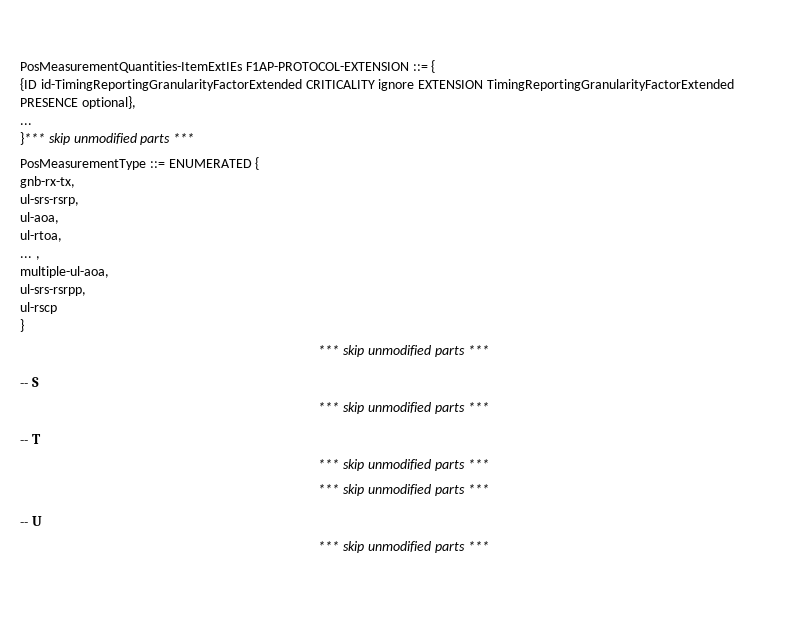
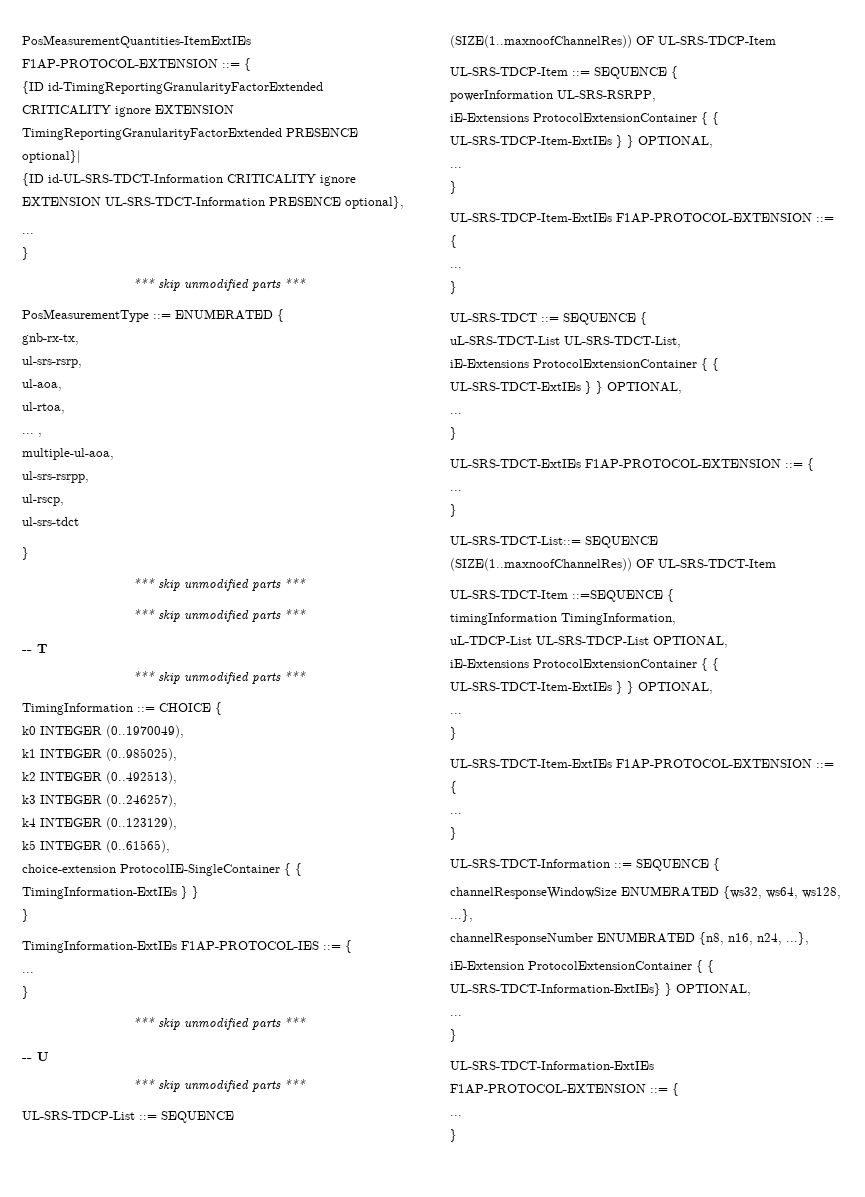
(78, 102) none -> [22,150,81,164] [22,173,356,186] [22,197,341,206] optional}| // {ID id-UL-SRS-TDCT-Information CRITICALITY ignore EXTENSION UL-SRS-TDCT-Information PRESENCE
[20,132,45,145] }*** -> [22,247,29,260] [132,278,155,288] } // ***
[20,302,57,314] [20,319,24,332] [318,345,489,357] [20,377,39,387] ul-rscp // } // *** skip unmodified parts *** // -- S -> [22,494,64,506] [22,517,79,526] [22,547,29,560] [132,578,306,591] ul-rscp, // ul-srs-tdct // } // *** skip unmodified parts ***
(489, 464) none -> [22,702,222,715] [22,725,184,738] [22,748,177,761] [22,771,177,784] [22,794,177,807] [22,817,177,830] [22,840,170,853] [22,863,302,876] [22,886,199,899] [22,909,29,922] [22,940,352,953] [22,972,34,973] [22,986,29,999] // TimingInformation ::= CHOICE { // k0 INTEGER (0..1970049), // k1 INTEGER (0..985025), // k2 INTEGER (0..492513), // k3 INTEGER (0..246257), // k4 INTEGER (0..123129), // k5 INTEGER (0..61565), // choice-extension ProtocolIE-SingleContainer { { TimingInformation-ExtIEs } } // } // TimingInformation-ExtIEs F1AP-PROTOCOL-IES ::= { // ... // }
(489, 546) none -> [22,1111,234,1123] [450,35,776,48] [450,66,678,79] [450,90,656,102] [450,112,719,125] [450,135,713,148] [450,167,462,168] [450,181,457,194] [450,213,834,223] [450,235,457,248] [450,267,462,268] [450,281,457,294] [450,312,647,325] [450,336,681,348] [450,358,719,371] [450,381,682,394] [450,413,462,414] [450,427,457,440] [450,458,814,471] [450,490,462,491] [450,504,457,517] [450,536,658,548] [450,558,776,571] [450,589,674,602] [450,613,676,625] [450,636,728,648] [450,658,719,671] [450,681,713,694] [450,713,462,714] [450,727,457,740] [450,759,834,769] [450,781,457,794] [450,813,462,814] [450,827,457,840] [450,858,720,871] [450,886,841,899] [450,909,473,922] [450,932,809,945] [450,960,714,973] [450,983,751,996] [450,1015,462,1016] [450,1029,457,1042] [450,1061,654,1070] [450,1083,679,1096] [450,1115,462,1116] [450,1129,457,1142] // UL-SRS-TDCP-List ::= SEQUENCE (SIZE(1..maxnoofChannelRes)) OF UL-SRS-TDCP-Item // UL-SRS-TDCP-Item ::= SEQUENCE { // powerInformation UL-SRS-RSRPP, // iE-Extensions ProtocolExtensionContainer { { UL-SRS-TDCP-Item-ExtIEs } } OPTIONAL, // ... // } // UL-SRS-TDCP-Item-ExtIEs F1AP-PROTOCOL-EXTENSION ::= { // ... // } // UL-SRS-TDCT ::= SEQUENCE { // uL-SRS-TDCT-List UL-SRS-TDCT-List, // iE-Extensions ProtocolExtensionContainer { { UL-SRS-TDCT-ExtIEs } } OPTIONAL, // ... // } // UL-SRS-TDCT-ExtIEs F1AP-PROTOCOL-EXTENSION ::= { // ... // } // UL-SRS-TDCT-List::= SEQUENCE (SIZE(1..maxnoofChannelRes)) OF UL-SRS-TDCT-Item // UL-SRS-TDCT-Item ::=SEQUENCE { // timingInformation TimingInformation, // uL-TDCP-List UL-SRS-TDCP-List OPTIONAL, // iE-Extensions ProtocolExtensionContainer { { UL-SRS-TDCT-Item-ExtIEs } } OPTIONAL, // ... // } // UL-SRS-TDCT-Item-ExtIEs F1AP-PROTOCOL-EXTENSION ::= { // ... // } // UL-SRS-TDCT-Information ::= SEQUENCE { // channelResponseWindowSize ENUMERATED {ws32, ws64, ws128, ...}, // channelResponseNumber ENUMERATED {n8, n16, n24, ...}, // iE-Extension ProtocolExtensionContainer { { UL-SRS-TDCT-Information-ExtIEs} } OPTIONAL, // ... // } // UL-SRS-TDCT-Information-ExtIEs F1AP-PROTOCOL-EXTENSION ::= { // ... // }

